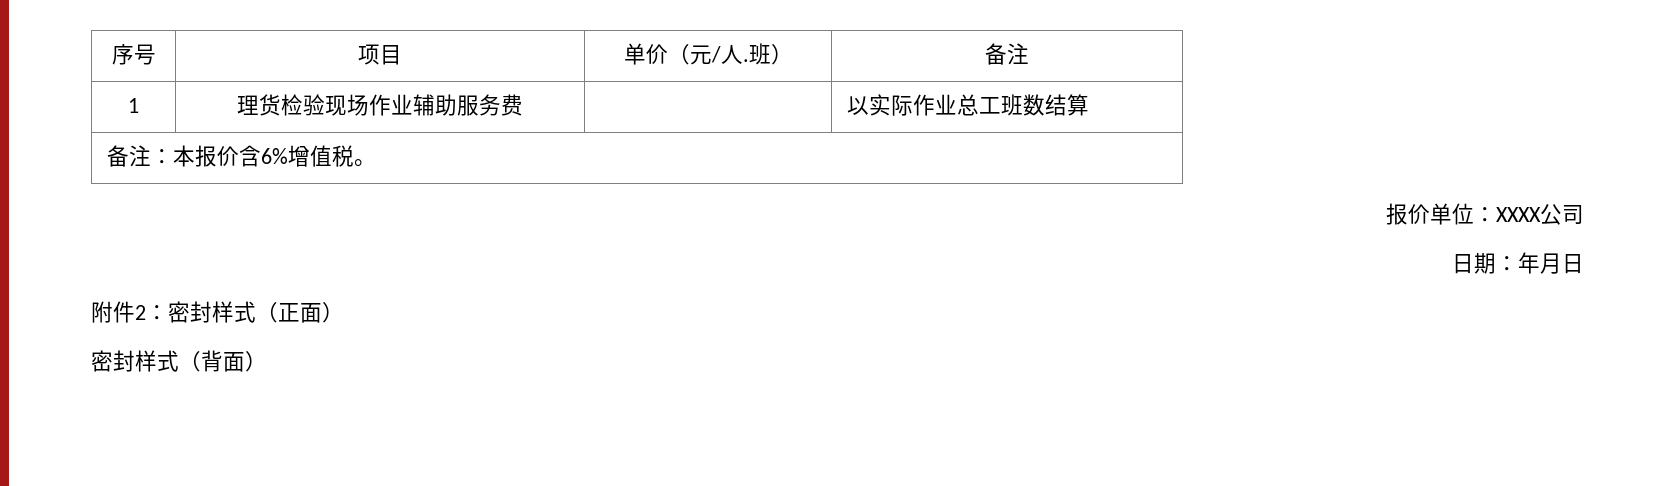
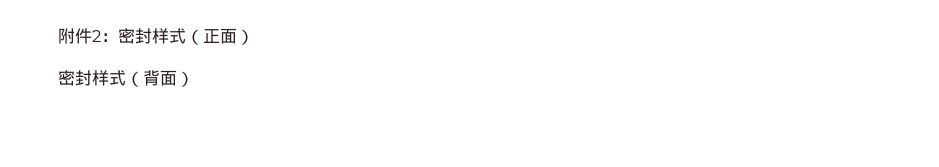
[111,44,156,65] [358,44,402,65] [623,43,793,65] [985,43,1029,65] [128,98,139,113] [237,94,523,116] [846,94,1089,116] [106,145,376,167] [1386,203,1584,225] [1452,252,1584,274] 序号 | 项目 | 单价（元/人.班） | 备注 // 1 | 理货检验现场作业辅助服务费 | | 以实际作业总工班数结算 // 备注：本报价含6%增值税。 // 报价单位：XXXX公司 // 日期：年月日 // -> (58, 36) none

